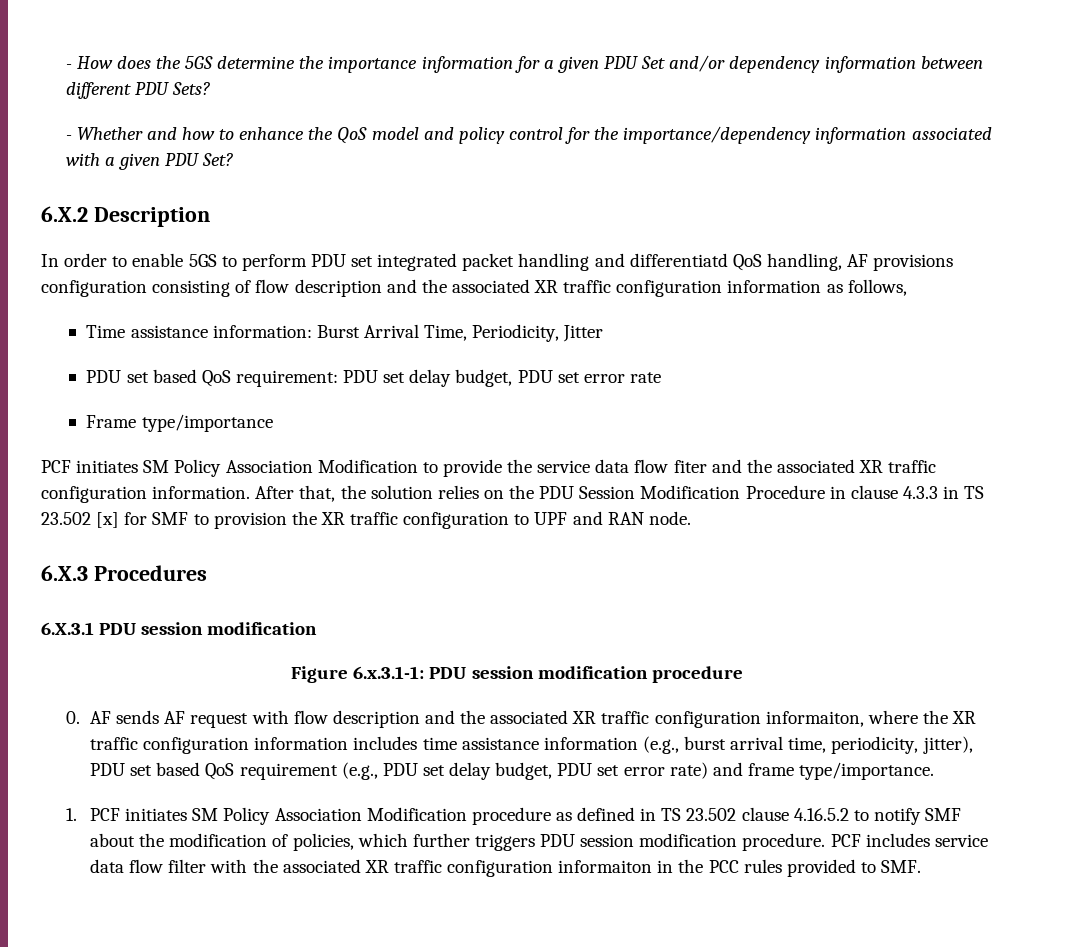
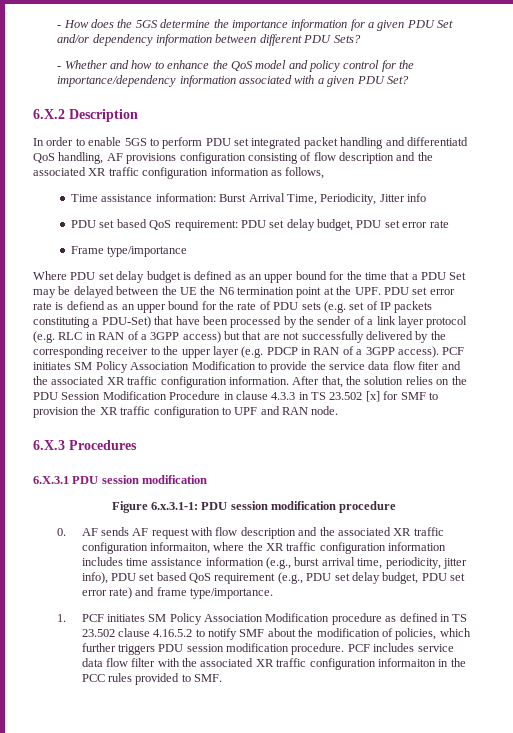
(604, 333) none -> [407,193,427,202] info
(273, 423) none -> [33,271,467,283] [33,286,455,298] [33,301,433,313] [33,316,468,328] [33,331,446,343] [33,346,439,358] Where PDU set delay budget is defined as an upper bound for the time that a PDU Set may be delayed between the UE the N6 termination point at the UPF. PDU set error rate is defiend as an upper bound for the rate of PDU sets (e.g. set of IP packets constituting a PDU-Set) that have been processed by the sender of a link layer protocol (e.g. RLC in RAN of a 3GPP access) but that are not successfully delivered by the corresponding receiver to the upper layer (e.g. PDCP in RAN of a 3GPP access).
[922,736,973,754] jitter), -> [442,558,467,569] [81,572,108,584] jitter info),

